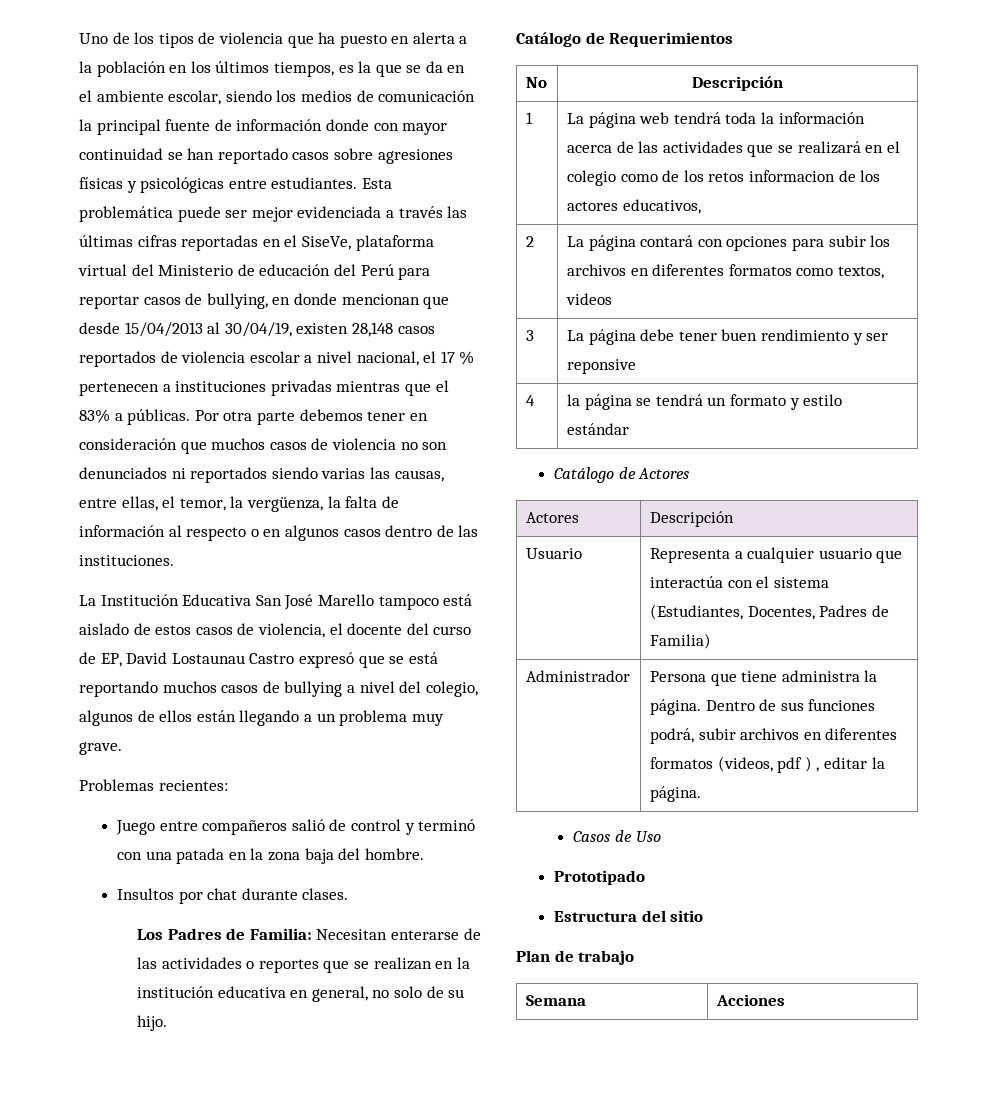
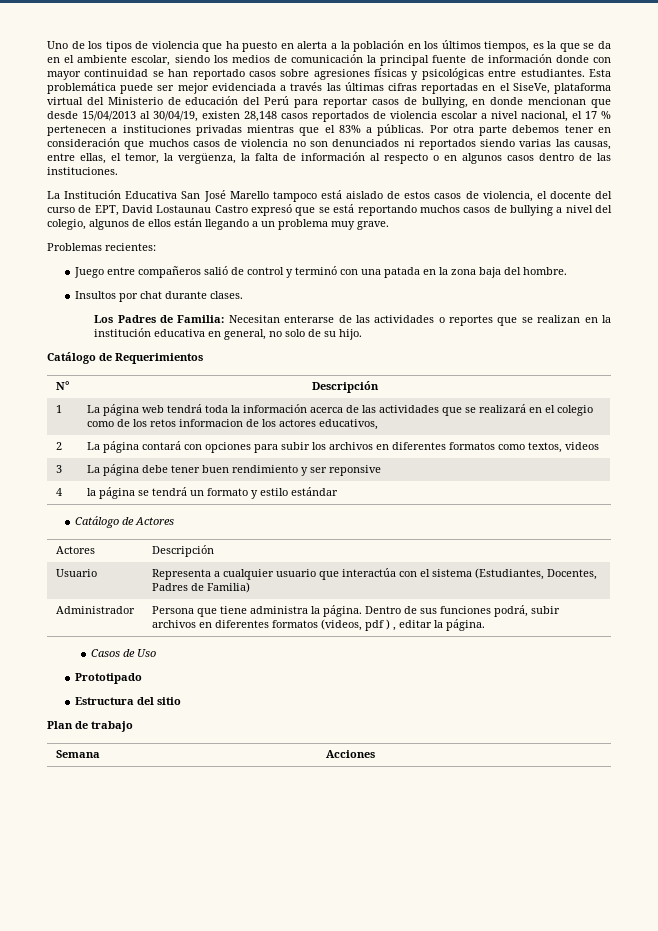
[100,653,122,667] EP, -> [94,205,119,216] EPT,
[525,77,547,88] No -> [55,381,69,390] N°

